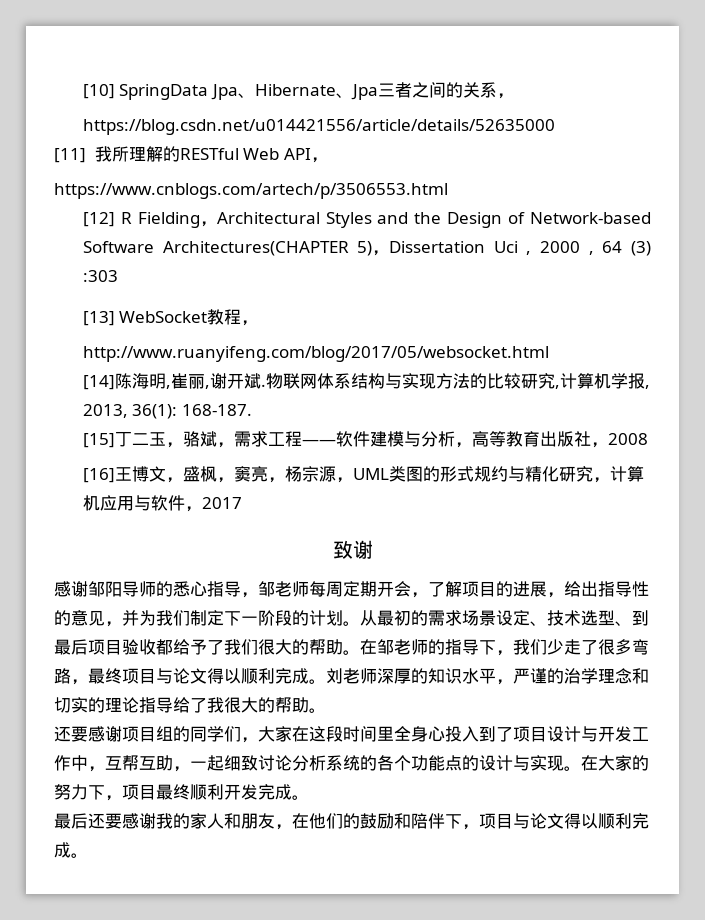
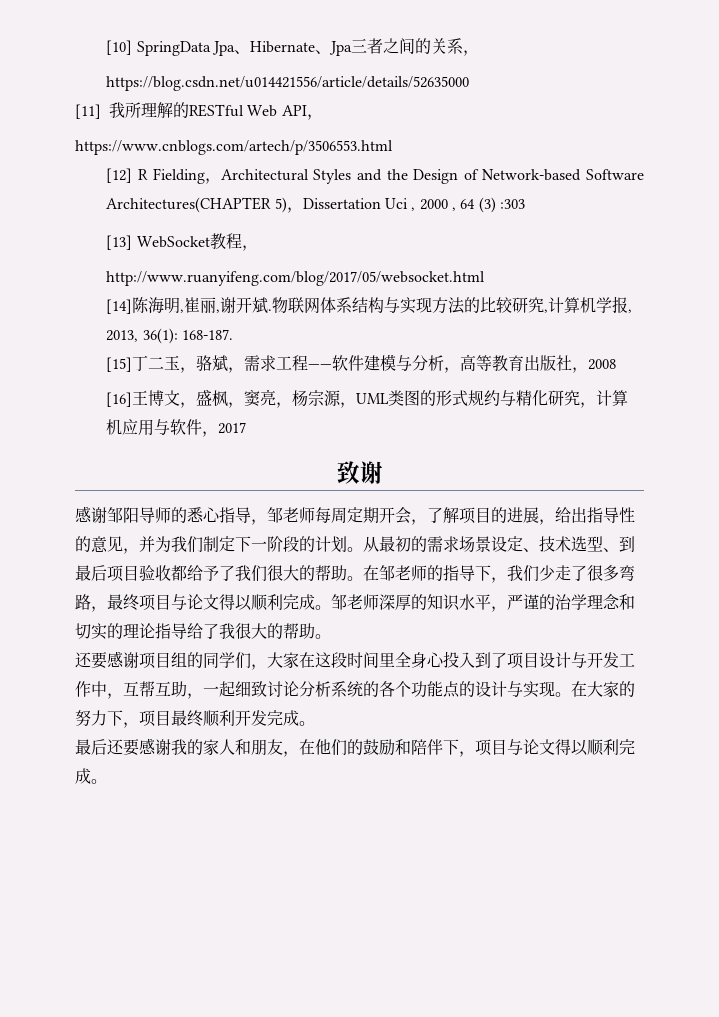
[326,668,343,684] 刘 -> [331,594,347,610] 邹

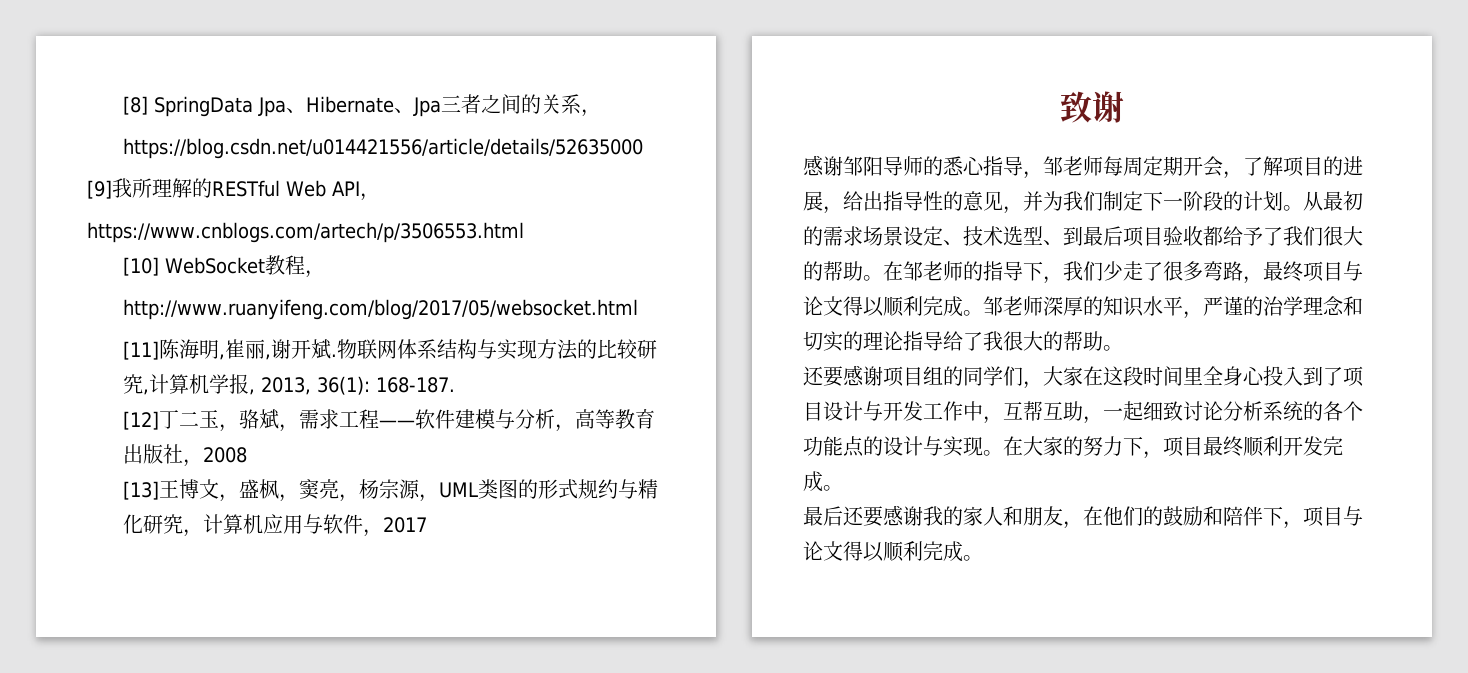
[106,40,133,55] [10] -> [123,96,149,115] [8]
[75,104,101,119] [11] -> [87,180,112,199] [9]
[106,168,644,184] [106,197,525,213] [106,235,133,250] [12] R Fielding，Architectural Styles and the Design of Network-based Software Architectures(CHAPTER 5)，Dissertation Uci , 2000 , 64 (3) :303 // [13] -> [123,257,160,276] [10]
[106,299,133,314] [14] -> [123,341,160,360] [11]
[106,357,133,372] [15] -> [123,411,160,430] [12]
[106,392,133,407] [16] -> [123,481,160,500] [13]

